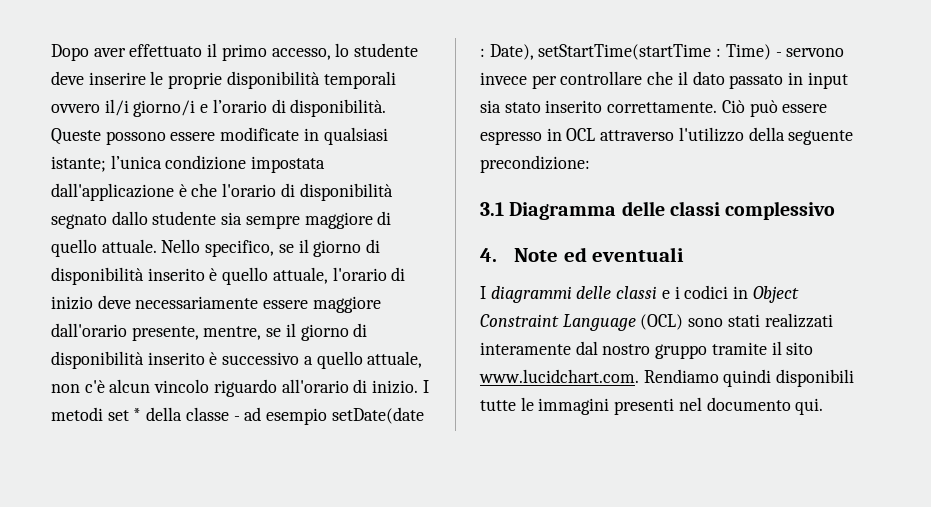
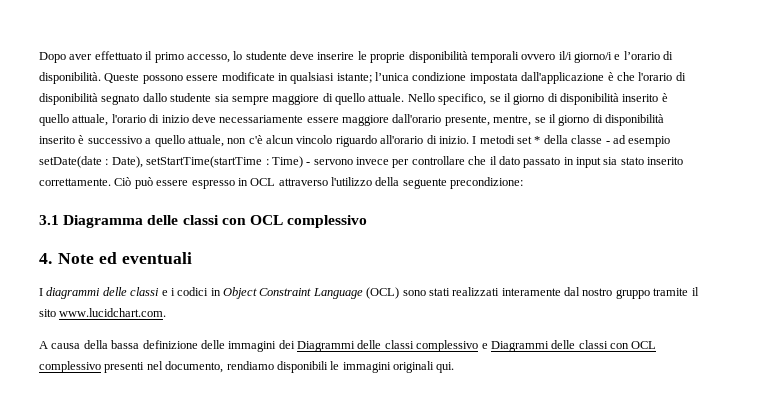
(720, 208) none -> [221,215,283,225] con OCL
[643,369,855,387] [480,397,791,415] Rendiamo quindi disponibili tutte le immagini presenti nel documento -> [39,340,657,352] [39,361,434,373] // A causa della bassa definizione delle immagini dei Diagrammi delle classi complessivo e Diagrammi delle classi con OCL complessivo presenti nel documento, rendiamo disponibili le immagini originali

